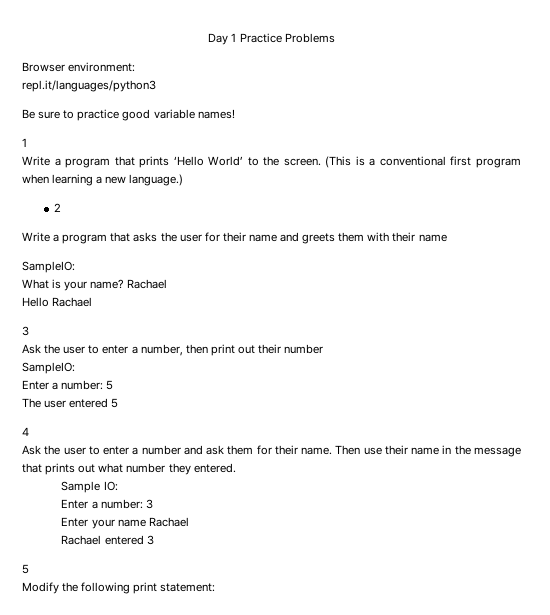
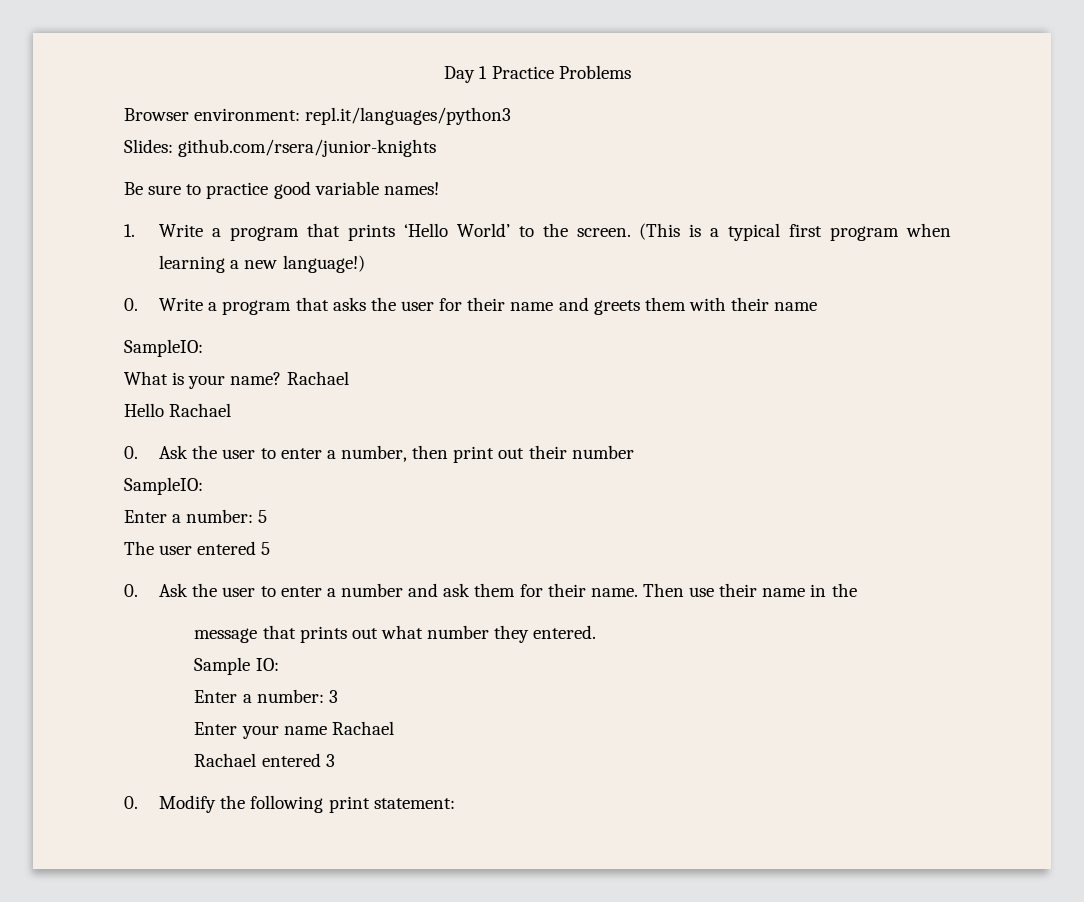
[22,80,156,92] // repl.it/languages/python3 -> [305,107,512,125] [124,139,437,157] repl.it/languages/python3 // Slides: github.com/rsera/junior-knights
[22,138,27,147] 1 // -> [124,224,135,237] 1.
[379,156,446,166] conventional -> [728,223,781,241] typical
[129,174,184,186] [54,203,62,212] language.) // 2 // -> [282,255,365,273] [124,298,138,311] language!) // 0.
[22,326,29,336] 3 // -> [124,446,138,459] 0.
[22,427,29,436] 4 // -> [124,584,138,597] 0.
(471, 450) none -> (857, 590) //
[22,564,29,574] 5 // -> [124,796,138,809] 0.

